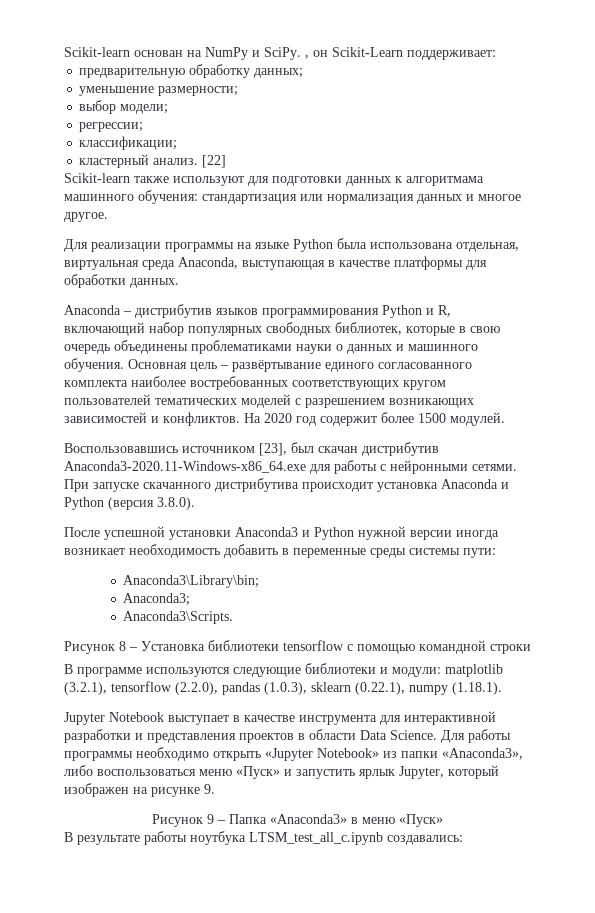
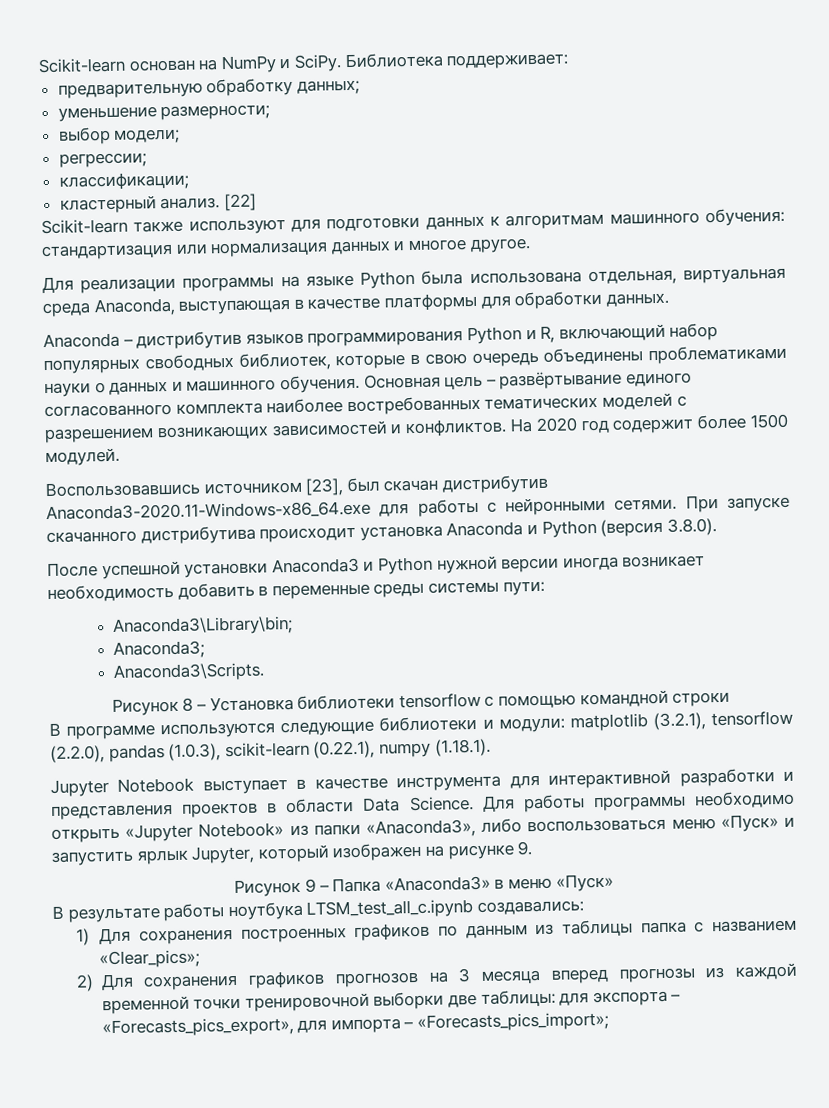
[305,47,403,59] , он Scikit-Learn -> [344,52,444,69] Библиотека
[406,176,484,186] алгоритмама -> [505,213,605,230] алгоритмам
[292,380,446,390] [64,394,151,405] соответствующих кругом пользователей -> (481, 405) none
[311,682,351,692] sklearn -> [224,741,310,758] scikit-learn
(463, 840) none -> [76,919,797,946] [99,949,201,969] [76,962,798,992] [101,989,682,1015] [101,1011,610,1038] // 1) Для сохранения построенных графиков по данным из таблицы папка с названием «Clear_pics»; // 2) Для сохранения графиков прогнозов на 3 месяца вперед прогнозы из каждой временной точки тренировочной выборки две таблицы: для экспорта – «Forecasts_pics_export», для импорта – «Forecasts_pics_import»;

